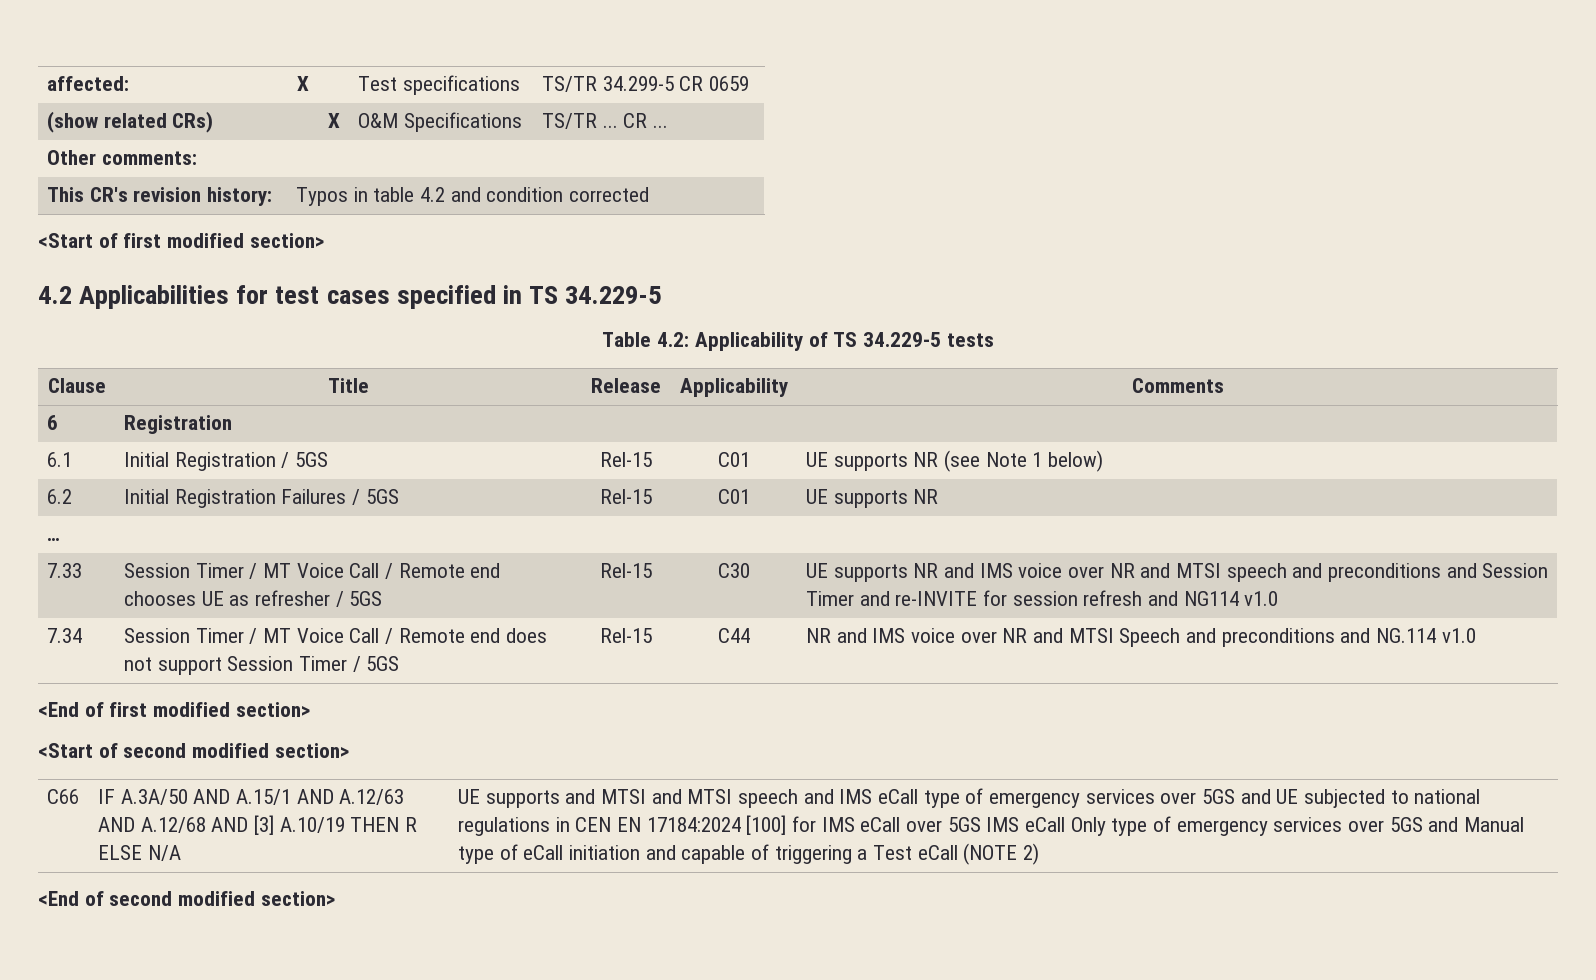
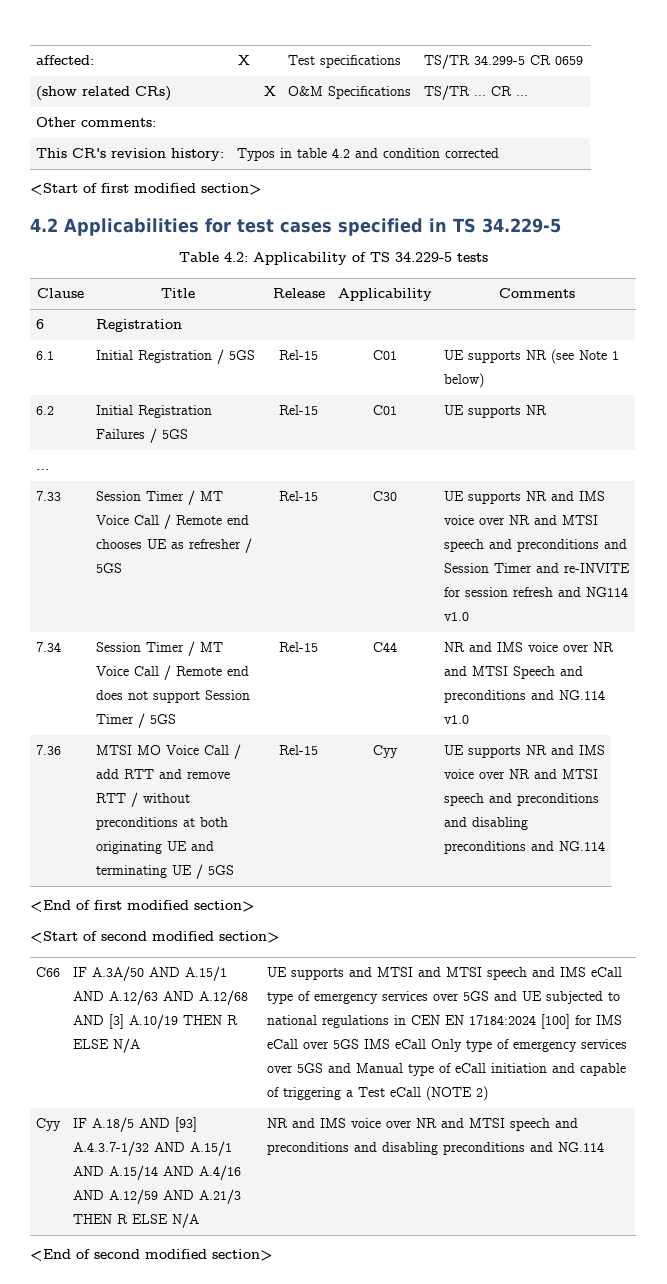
(1476, 635) none -> [36,745,62,755] [96,744,242,759] [96,769,231,779] [96,792,191,807] [96,817,229,830] [96,841,215,854] [96,864,235,879] [279,745,318,755] [373,745,398,758] [444,745,606,758] [444,769,599,779] [444,793,600,806] [444,817,529,830] [444,841,606,854] // 7.36 | MTSI MO Voice Call / add RTT and remove RTT / without preconditions at both originating UE and terminating UE / 5GS | Rel-15 | Cyy | UE supports NR and IMS voice over NR and MTSI speech and preconditions and disabling preconditions and NG.114
(1040, 854) none -> [36,1118,62,1131] [73,1117,198,1132] [73,1141,233,1156] [73,1165,242,1180] [73,1189,242,1204] [73,1213,200,1228] [267,1118,579,1131] [267,1142,605,1155] // Cyy | IF A.18/5 AND [93] A.4.3.7-1/32 AND A.15/1 AND A.15/14 AND A.4/16 AND A.12/59 AND A.21/3 THEN R ELSE N/A | NR and IMS voice over NR and MTSI speech and preconditions and disabling preconditions and NG.114

